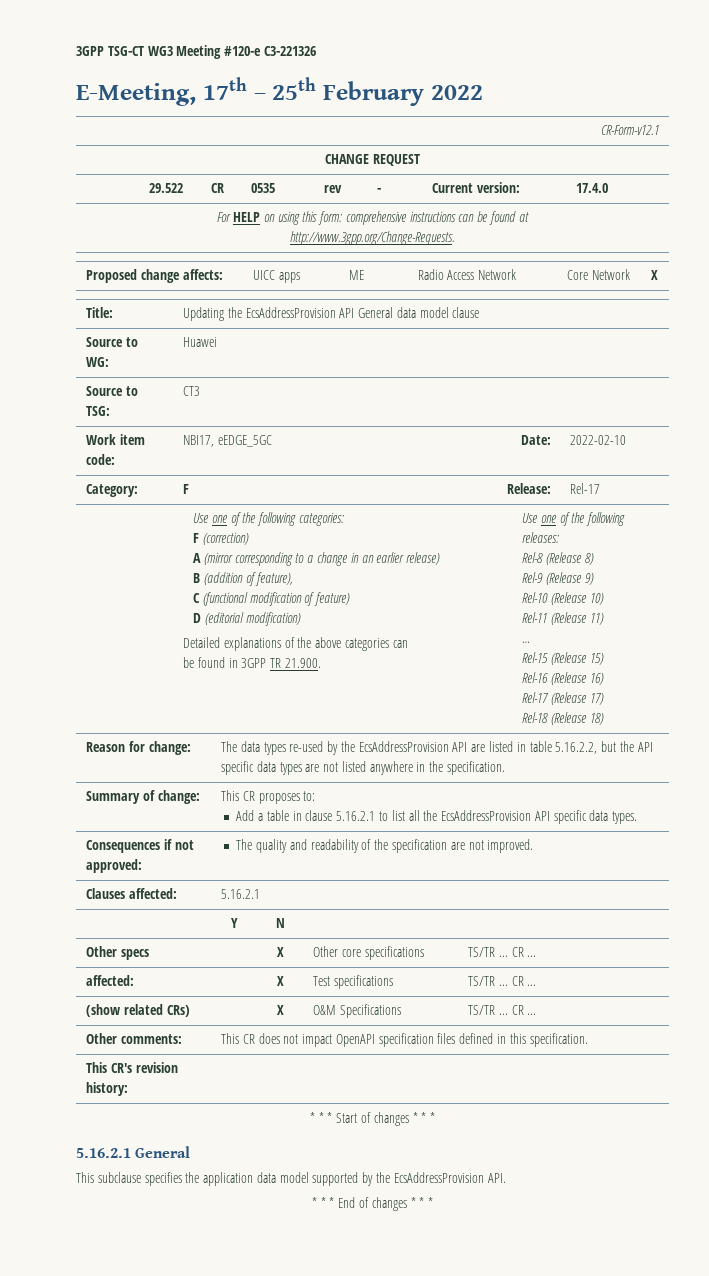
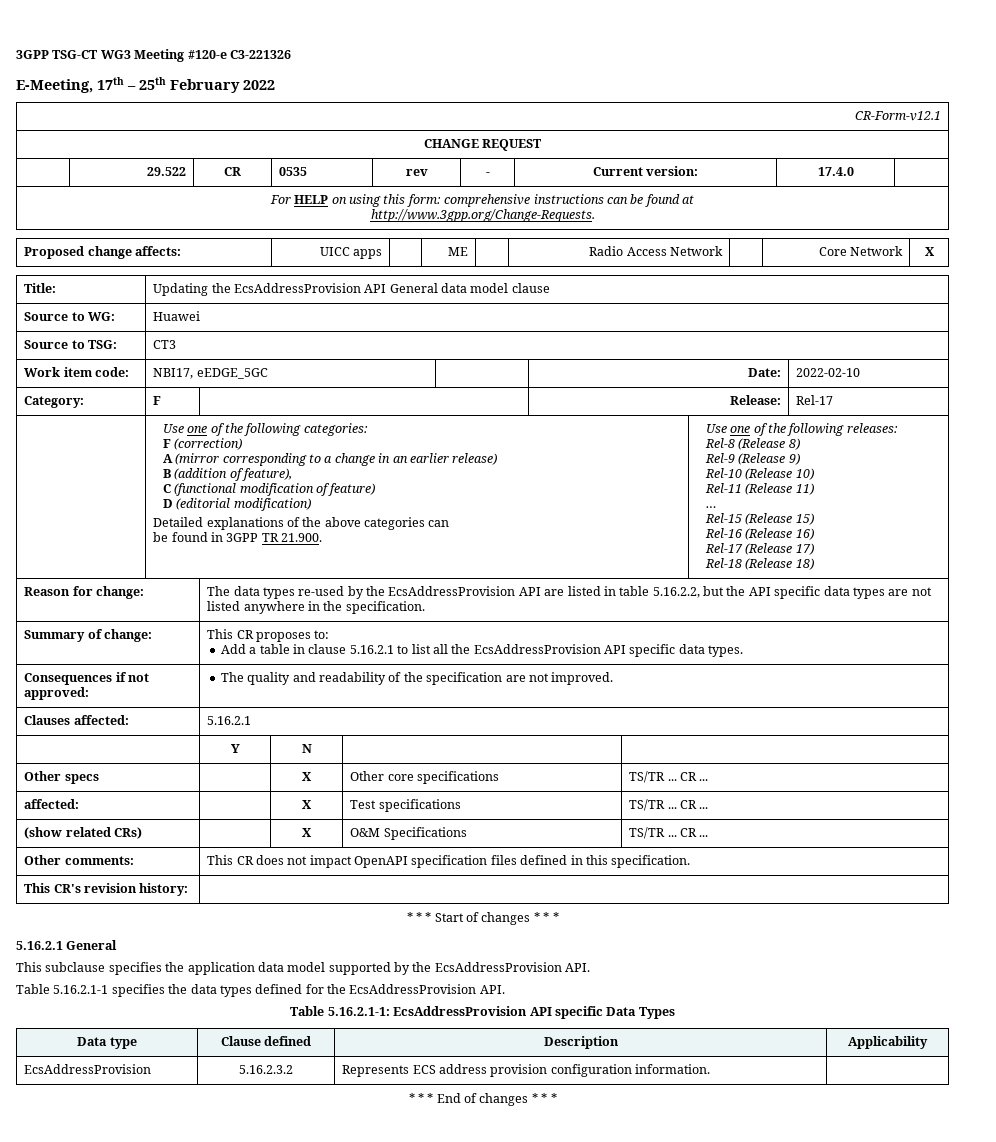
(506, 1178) none -> [16,984,505,997] [290,1006,675,1019] [77,1037,137,1049] [220,1036,312,1046] [543,1036,619,1049] [848,1036,928,1049] [24,1064,152,1074] [239,1065,293,1074] [342,1064,710,1077] // Table 5.16.2.1-1 specifies the data types defined for the EcsAddressProvision API. // Table 5.16.2.1-1: EcsAddressProvision API specific Data Types // Data type | Clause defined | Description | Applicability // EcsAddressProvision | 5.16.2.3.2 | Represents ECS address provision configuration information. |

